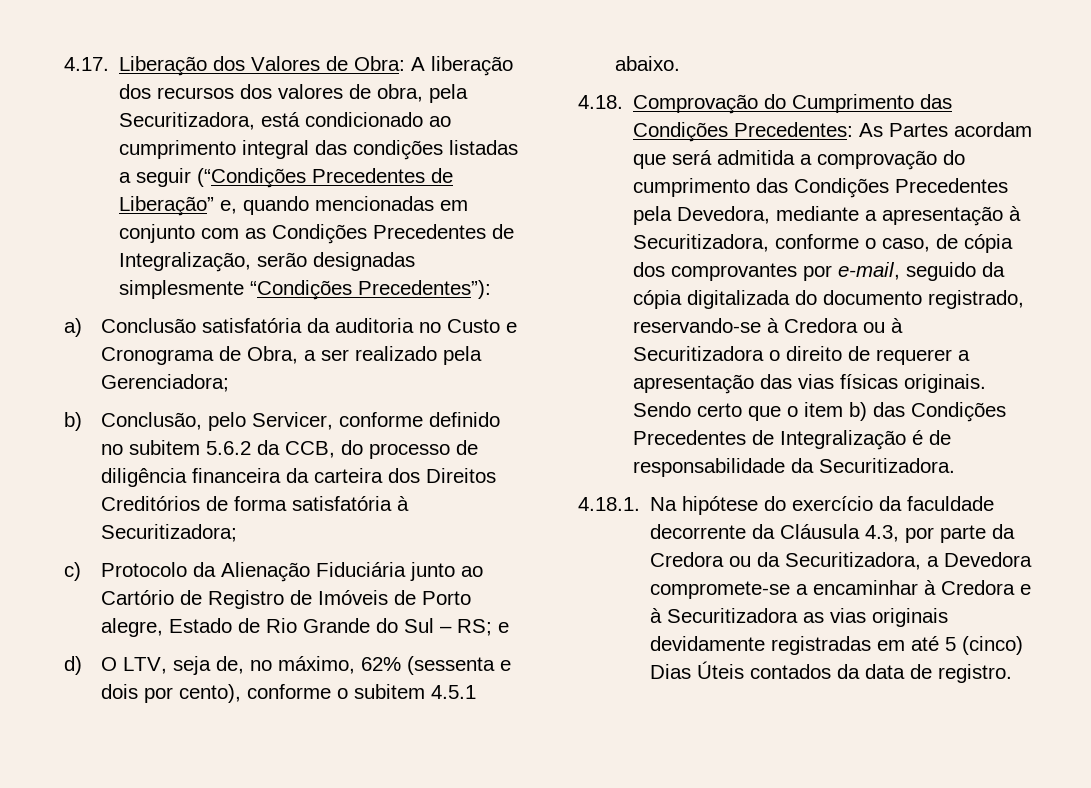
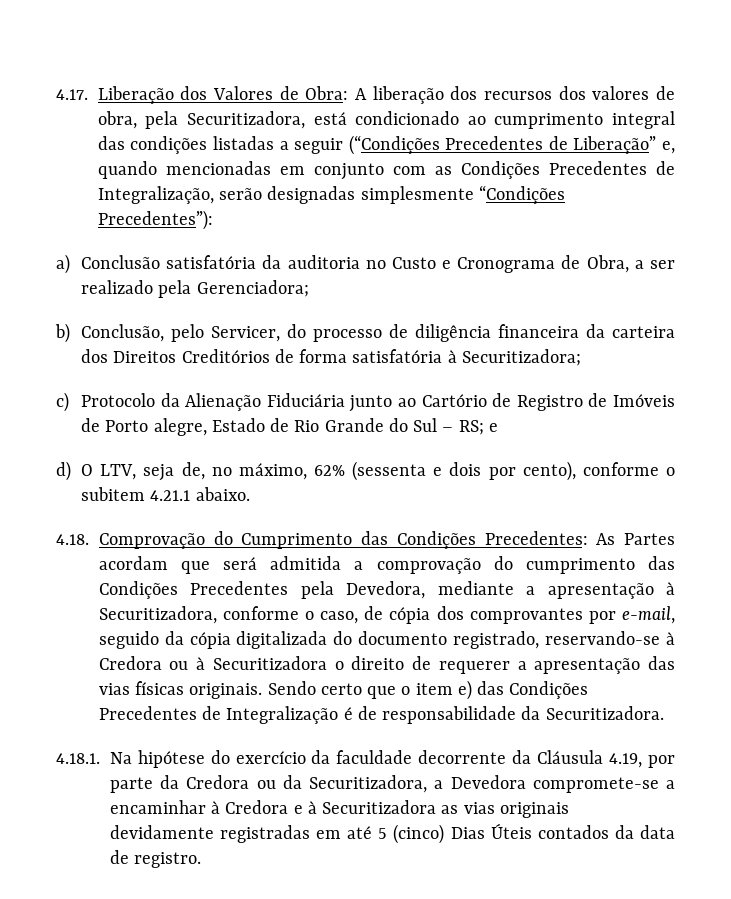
[339,412,501,427] [101,440,336,458] conforme definido no subitem 5.6.2 da CCB, -> (281, 334) none
[431,685,477,699] 4.5.1 -> [150,490,191,501] 4.21.1
[849,402,868,421] b) -> [457,680,472,700] e)
[865,525,900,542] 4.3, -> [609,753,643,768] 4.19,

